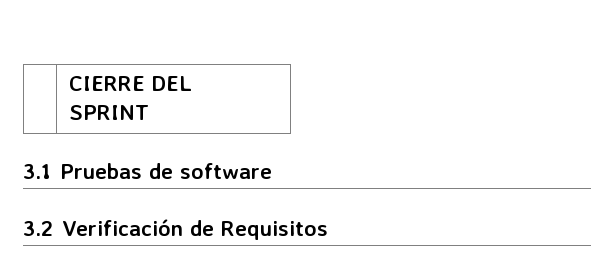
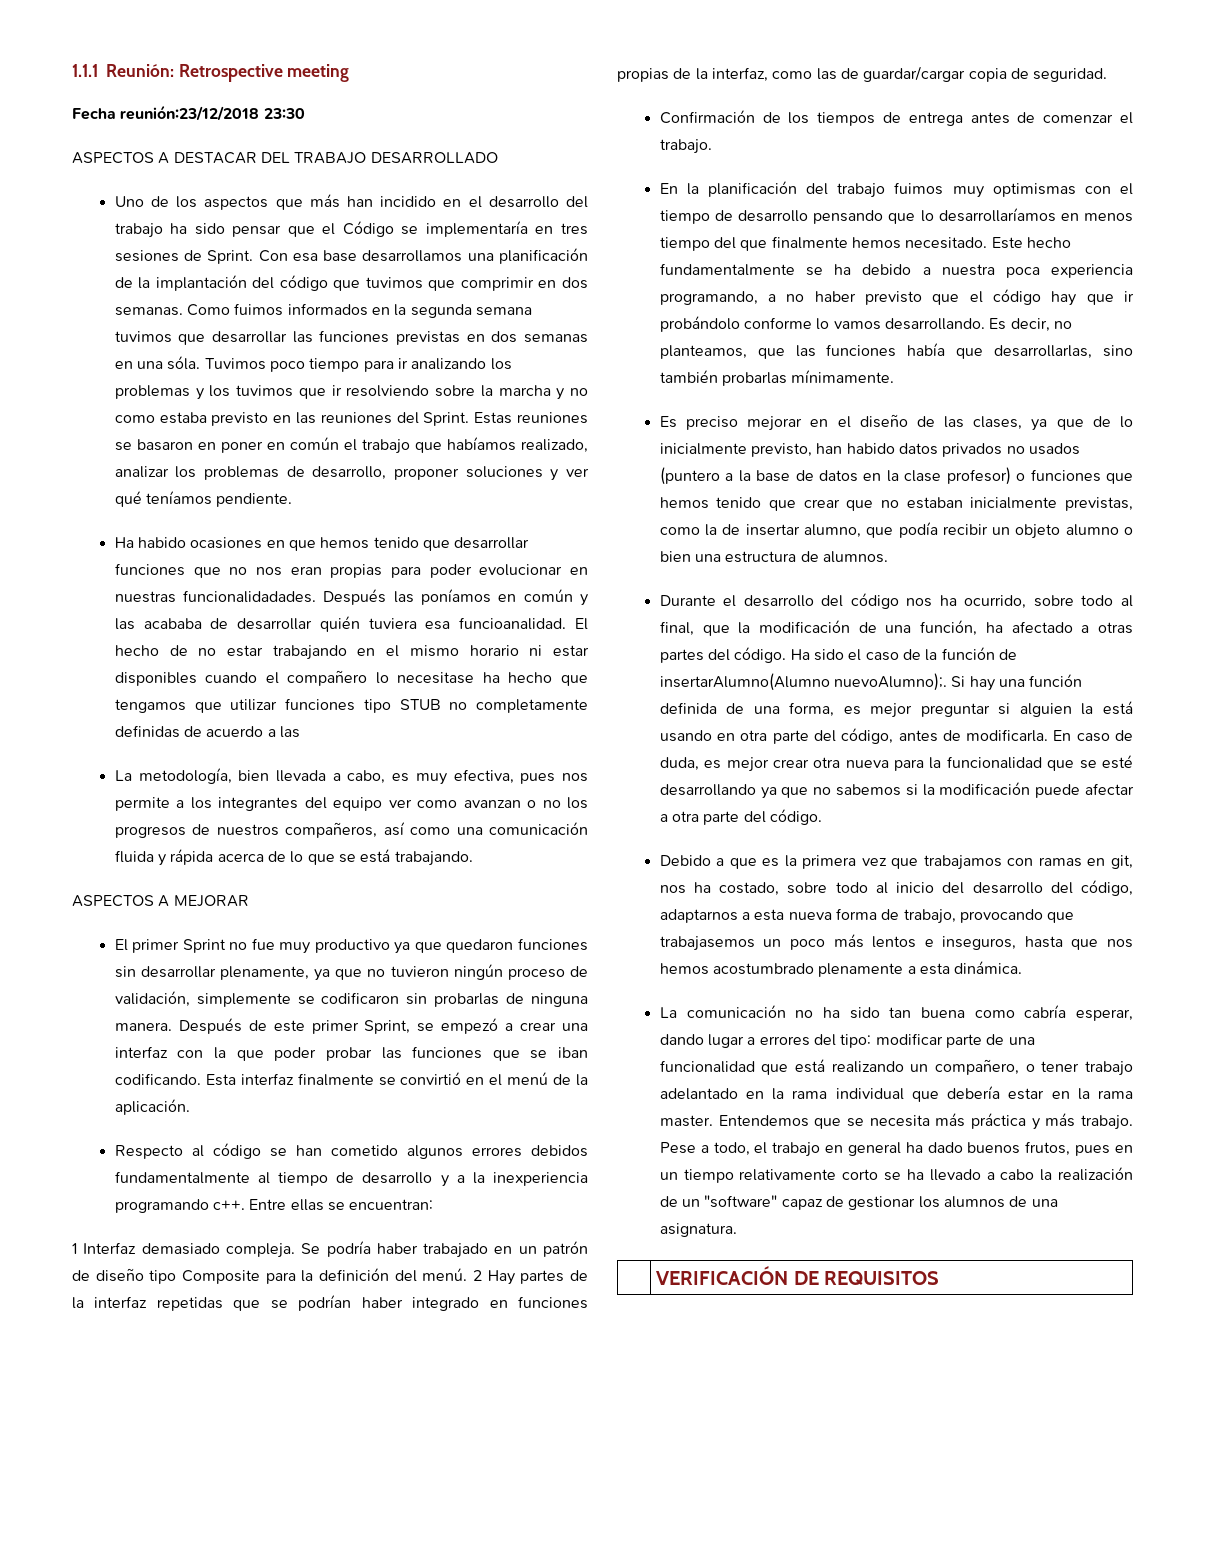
[68,76,192,91] [68,105,149,120] [23,163,272,179] [23,219,329,240] | CIERRE DEL SPRINT // 3.1 Pruebas de software // 3.2 Verificación de Requisitos -> [72,64,350,82] [72,105,305,121] [72,152,498,164] [114,194,589,210] [114,221,588,238] [114,248,588,264] [114,275,588,291] [114,303,533,318] [114,330,588,345] [114,356,512,372] [114,385,588,400] [114,412,588,426] [114,437,588,454] [114,466,589,481] [114,491,293,507] [114,537,530,551] [114,563,588,578] [114,589,589,606] [114,616,588,632] [114,645,589,660] [114,670,588,686] [114,698,588,713] [114,725,301,738] [114,768,588,785] [114,797,588,811] [114,822,588,838] [114,849,473,866] [72,895,249,907] [114,938,588,954] [114,964,588,981] [114,991,588,1007] [114,1018,588,1034] [114,1046,589,1061] [114,1072,588,1086] [114,1099,190,1115] [114,1143,588,1159] [114,1171,588,1187] [114,1199,434,1213] [72,1241,588,1258] [72,1268,589,1285] [72,1295,589,1311] [617,66,1108,82] [659,110,1133,126] [659,139,712,154] [659,181,1133,198] [659,208,1133,224] [659,236,1072,251] [659,263,1133,278] [659,289,1134,306] [659,316,1073,332] [659,343,1133,359] [659,370,895,386] [659,414,1133,431] [659,443,1081,457] [659,467,1133,485] [659,497,1133,511] [659,522,1133,539] [659,551,889,563] [659,593,1133,609] [659,620,1133,636] [659,647,1018,663] [659,673,1083,691] [659,701,1133,718] [659,728,1133,744] [659,755,1133,772] [659,782,1134,799] [659,809,823,825] [659,855,1134,870] [659,880,1133,896] [659,908,1075,924] [659,934,1133,951] [659,961,1023,977] [659,1005,1133,1021] [659,1033,1035,1048] [659,1059,1133,1076] [659,1086,1133,1102] [659,1113,1133,1130] [659,1141,1133,1157] [659,1167,1133,1183] [659,1195,1058,1210] [659,1223,737,1237] [656,1266,940,1285] 1.1.1 Reunión: Retrospective meeting // Fecha reunión:23/12/2018 23:30 // ASPECTOS A DESTACAR DEL TRABAJO DESARROLLADO // Uno de los aspectos que más han incidido en el desarrollo del trabajo ha sido pensar que el Código se implementaría en tres sesiones de Sprint. Con esa base desarrollamos una planificación de la implantación del código que tuvimos que comprimir en dos semanas. Como fuimos informados en la segunda semana tuvimos que desarrollar las funciones previstas en dos semanas en una sóla. Tuvimos poco tiempo para ir analizando los problemas y los tuvimos que ir resolviendo sobre la marcha y no como estaba previsto en las reuniones del Sprint. Estas reuniones se basaron en poner en común el trabajo que habíamos realizado, analizar los problemas de desarrollo, proponer soluciones y ver qué teníamos pendiente. // Ha habido ocasiones en que hemos tenido que desarrollar funciones que no nos eran propias para poder evolucionar en nuestras funcionalidadades. Después las poníamos en común y las acababa de desarrollar quién tuviera esa funcioanalidad. El hecho de no estar trabajando en el mismo horario ni estar disponibles cuando el compañero lo necesitase ha hecho que tengamos que utilizar funciones tipo STUB no completamente definidas de acuerdo a las // La metodología, bien llevada a cabo, es muy efectiva, pues nos permite a los integrantes del equipo ver como avanzan o no los progresos de nuestros compañeros, así como una comunicación fluida y rápida acerca de lo que se está trabajando. // ASPECTOS A MEJORAR // El primer Sprint no fue muy productivo ya que quedaron funciones sin desarrollar plenamente, ya que no tuvieron ningún proceso de validación, simplemente se codificaron sin probarlas de ninguna manera. Después de este primer Sprint, se empezó a crear una interfaz con la que poder probar las funciones que se iban codificando. Esta interfaz finalmente se convirtió en el menú de la aplicación. // Respecto al código se han cometido algunos errores debidos fundamentalmente al tiempo de desarrollo y a la inexperiencia programando c++. Entre ellas se encuentran: // 1 Interfaz demasiado compleja. Se podría haber trabajado en un patrón de diseño tipo Composite para la definición del menú. 2 Hay partes de la interfaz repetidas que se podrían haber integrado en funciones propias de la interfaz, como las de guardar/cargar copia de seguridad. // Confirmación de los tiempos de entrega antes de comenzar el trabajo. // En la planificación del trabajo fuimos muy optimismas con el tiempo de desarrollo pensando que lo desarrollaríamos en menos tiempo del que finalmente hemos necesitado. Este hecho fundamentalmente se ha debido a nuestra poca experiencia programando, a no haber previsto que el código hay que ir probándolo conforme lo vamos desarrollando. Es decir, no planteamos, que las funciones había que desarrollarlas, sino también probarlas mínimamente. // Es preciso mejorar en el diseño de las clases, ya que de lo inicialmente previsto, han habido datos privados no usados (puntero a la base de datos en la clase profesor) o funciones que hemos tenido que crear que no estaban inicialmente previstas, como la de insertar alumno, que podía recibir un objeto alumno o bien una estructura de alumnos. // Durante el desarrollo del código nos ha ocurrido, sobre todo al final, que la modificación de una función, ha afectado a otras partes del código. Ha sido el caso de la función de insertarAlumno(Alumno nuevoAlumno);. Si hay una función definida de una forma, es mejor preguntar si alguien la está usando en otra parte del código, antes de modificarla. En caso de duda, es mejor crear otra nueva para la funcionalidad que se esté desarrollando ya que no sabemos si la modificación puede afectar a otra parte del código. // Debido a que es la primera vez que trabajamos con ramas en git, nos ha costado, sobre todo al inicio del desarrollo del código, adaptarnos a esta nueva forma de trabajo, provocando que trabajasemos un poco más lentos e inseguros, hasta que nos hemos acostumbrado plenamente a esta dinámica. // La comunicación no ha sido tan buena como cabría esperar, dando lugar a errores del tipo: modificar parte de una funcionalidad que está realizando un compañero, o tener trabajo adelantado en la rama individual que debería estar en la rama master. Entendemos que se necesita más práctica y más trabajo. Pese a todo, el trabajo en general ha dado buenos frutos, pues en un tiempo relativamente corto se ha llevado a cabo la realización de un "software" capaz de gestionar los alumnos de una asignatura. // | VERIFICACIÓN DE REQUISITOS

